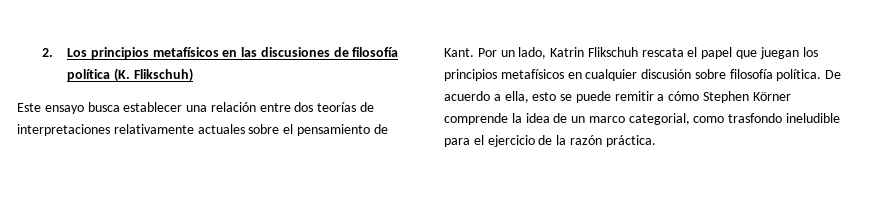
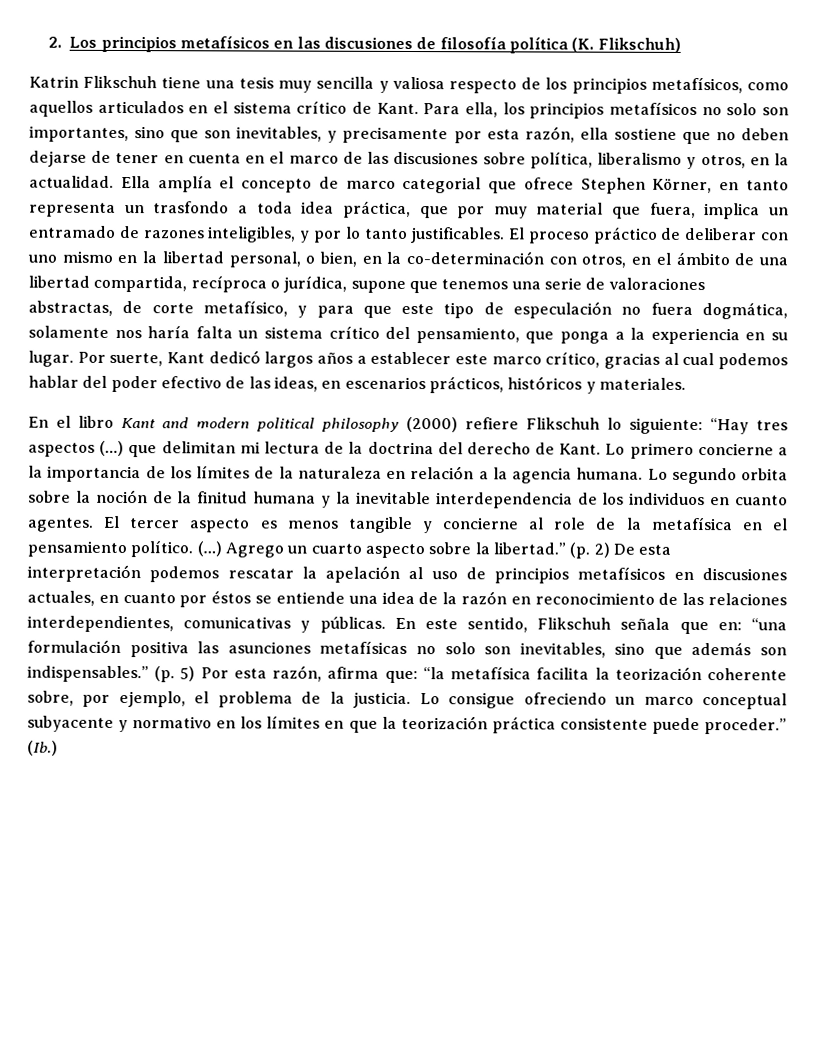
[17,102,375,114] [17,124,388,136] [444,47,818,59] [444,69,842,81] [444,91,791,103] [444,113,841,125] [444,135,656,147] Este ensayo busca establecer una relación entre dos teorías de interpretaciones relativamente actuales sobre el pensamiento de Kant. Por un lado, Katrin Flikschuh rescata el papel que juegan los principios metafísicos en cualquier discusión sobre filosofía política. De acuerdo a ella, esto se puede remitir a cómo Stephen Körner comprende la idea de un marco categorial, como trasfondo ineludible para el ejercicio de la razón práctica. -> [29,75,789,94] [29,100,789,119] [29,125,789,145] [29,150,790,170] [29,175,789,194] [29,200,789,220] [29,225,790,244] [28,250,789,268] [28,275,705,294] [28,300,788,320] [28,325,789,345] [28,350,788,370] [28,375,686,394] [28,415,788,435] [28,440,788,459] [28,465,788,485] [28,489,789,509] [27,515,788,534] [27,540,672,559] [27,564,787,584] [27,590,787,608] [27,615,787,635] [27,639,787,659] [27,665,787,684] [27,690,787,710] [27,715,788,735] [27,740,58,756] Katrin Flikschuh tiene una tesis muy sencilla y valiosa respecto de los principios metafísicos, como aquellos articulados en el sistema crítico de Kant. Para ella, los principios metafísicos no solo son importantes, sino que son inevitables, y precisamente por esta razón, ella sostiene que no deben dejarse de tener en cuenta en el marco de las discusiones sobre política, liberalismo y otros, en la actualidad. Ella amplía el concepto de marco categorial que ofrece Stephen Körner, en tanto representa un trasfondo a toda idea práctica, que por muy material que fuera, implica un entramado de razones inteligibles, y por lo tanto justificables. El proceso práctico de deliberar con uno mismo en la libertad personal, o bien, en la co-determinación con otros, en el ámbito de una libertad compartida, recíproca o jurídica, supone que tenemos una serie de valoraciones abstractas, de corte metafísico, y para que este tipo de especulación no fuera dogmática, solamente nos haría falta un sistema crítico del pensamiento, que ponga a la experiencia en su lugar. Por suerte, Kant dedicó largos años a establecer este marco crítico, gracias al cual podemos hablar del poder efectivo de las ideas, en escenarios prácticos, históricos y materiales. // En el libro Kant and modern political philosophy (2000) refiere Flikschuh lo siguiente: “Hay tres aspectos (…) que delimitan mi lectura de la doctrina del derecho de Kant. Lo primero concierne a la importancia de los límites de la naturaleza en relación a la agencia humana. Lo segundo orbita sobre la noción de la finitud humana y la inevitable interdependencia de los individuos en cuanto agentes. El tercer aspecto es menos tangible y concierne al role de la metafísica en el pensamiento político. (…) Agrego un cuarto aspecto sobre la libertad.” (p. 2) De esta interpretación podemos rescatar la apelación al uso de principios metafísicos en discusiones actuales, en cuanto por éstos se entiende una idea de la razón en reconocimiento de las relaciones interdependientes, comunicativas y públicas. En este sentido, Flikschuh señala que en: “una formulación positiva las asunciones metafísicas no solo son inevitables, sino que además son indispensables.” (p. 5) Por esta razón, afirma que: “la metafísica facilita la teorización coherente sobre, por ejemplo, el problema de la justicia. Lo consigue ofreciendo un marco conceptual subyacente y normativo en los límites en que la teorización práctica consistente puede proceder.” (Ib.)

